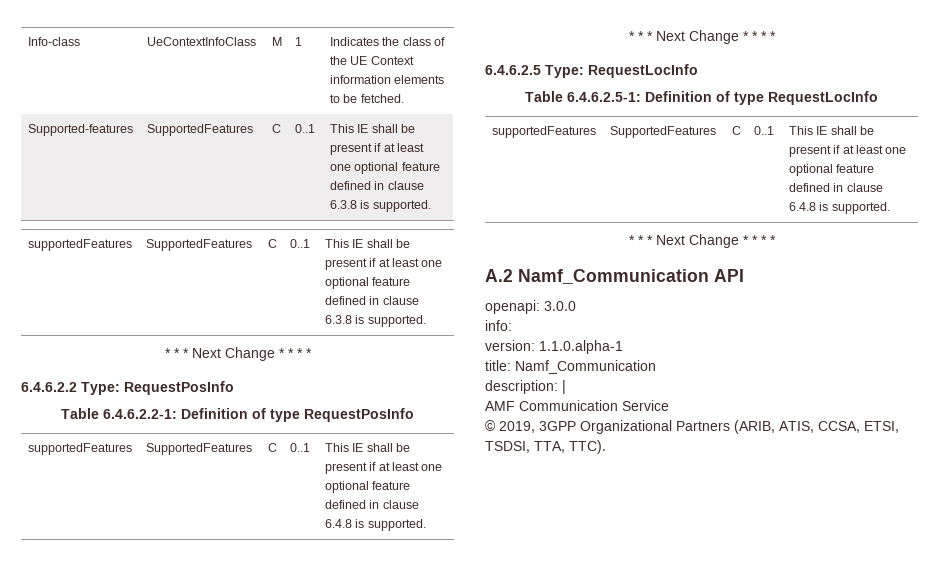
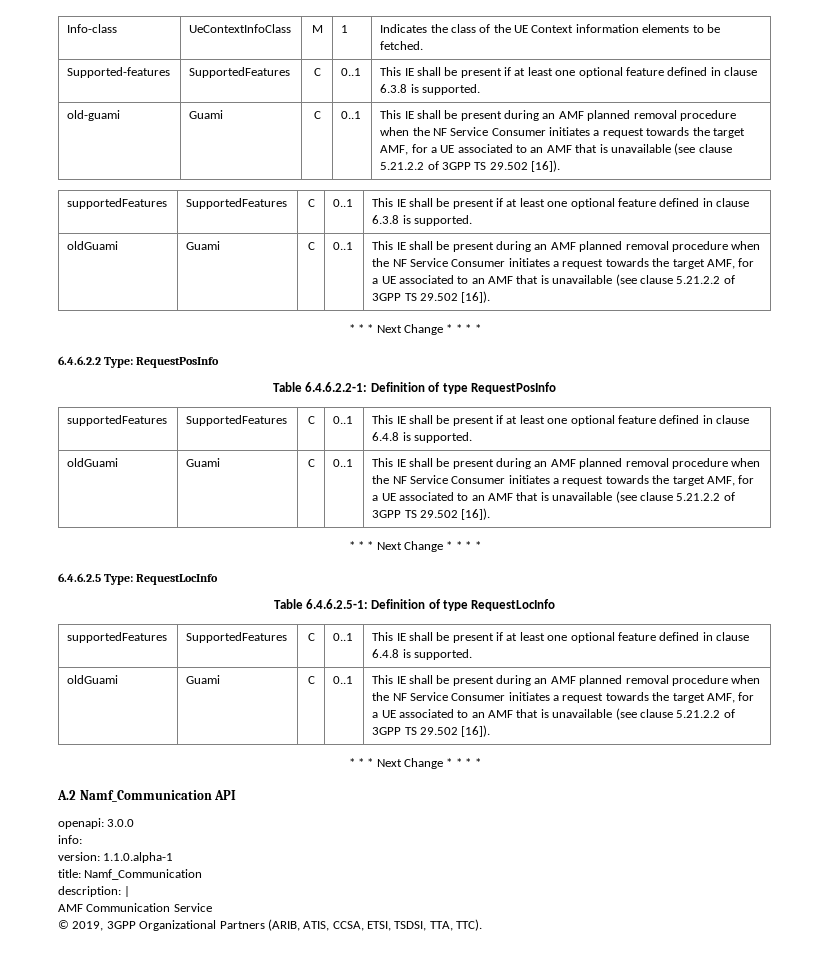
(431, 206) none -> [67,110,121,121] [189,110,224,119] [313,111,321,119] [341,111,362,119] [380,110,736,121] [380,127,745,138] [380,143,732,155] [380,160,561,172] // old-guami | Guami | C | 0..1 | This IE shall be present during an AMF planned removal procedure when the NF Service Consumer initiates a request towards the target AMF, for a UE associated to an AMF that is unavailable (see clause 5.21.2.2 of 3GPP TS 29.502 [16]).
(426, 321) none -> [67,241,119,250] [186,241,221,250] [307,242,315,250] [333,242,354,250] [372,241,761,252] [372,258,755,269] [372,274,735,286] [372,291,491,303] // oldGuami | Guami | C | 0..1 | This IE shall be present during an AMF planned removal procedure when the NF Service Consumer initiates a request towards the target AMF, for a UE associated to an AMF that is unavailable (see clause 5.21.2.2 of 3GPP TS 29.502 [16]).
(426, 525) none -> [67,458,119,467] [186,458,221,467] [307,459,315,467] [333,459,354,467] [372,458,761,469] [372,475,755,486] [372,491,735,503] [372,508,491,520] // oldGuami | Guami | C | 0..1 | This IE shall be present during an AMF planned removal procedure when the NF Service Consumer initiates a request towards the target AMF, for a UE associated to an AMF that is unavailable (see clause 5.21.2.2 of 3GPP TS 29.502 [16]).
(890, 208) none -> [67,675,119,684] [186,675,221,684] [307,676,315,684] [333,676,354,684] [372,675,761,686] [372,692,755,703] [372,708,735,720] [372,725,491,737] // oldGuami | Guami | C | 0..1 | This IE shall be present during an AMF planned removal procedure when the NF Service Consumer initiates a request towards the target AMF, for a UE associated to an AMF that is unavailable (see clause 5.21.2.2 of 3GPP TS 29.502 [16]).

